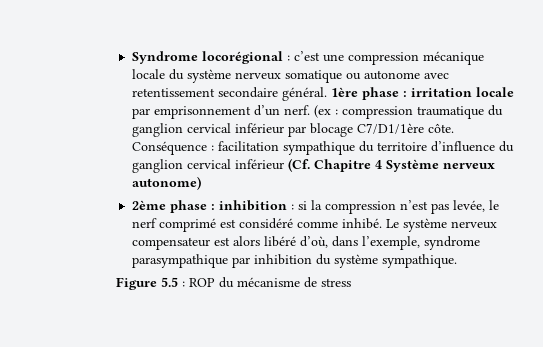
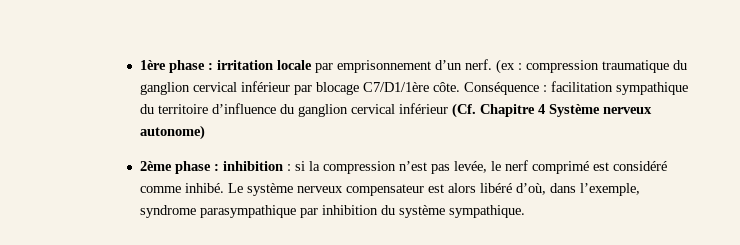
[131,51,484,65] [131,69,449,83] [131,87,327,101] Syndrome locorégional : c’est une compression mécanique locale du système nerveux somatique ou autonome avec retentissement secondaire général. -> (139, 65) none
[116,277,352,290] // Figure 5.5 : ROP du mécanisme de stress -> (525, 211) none

